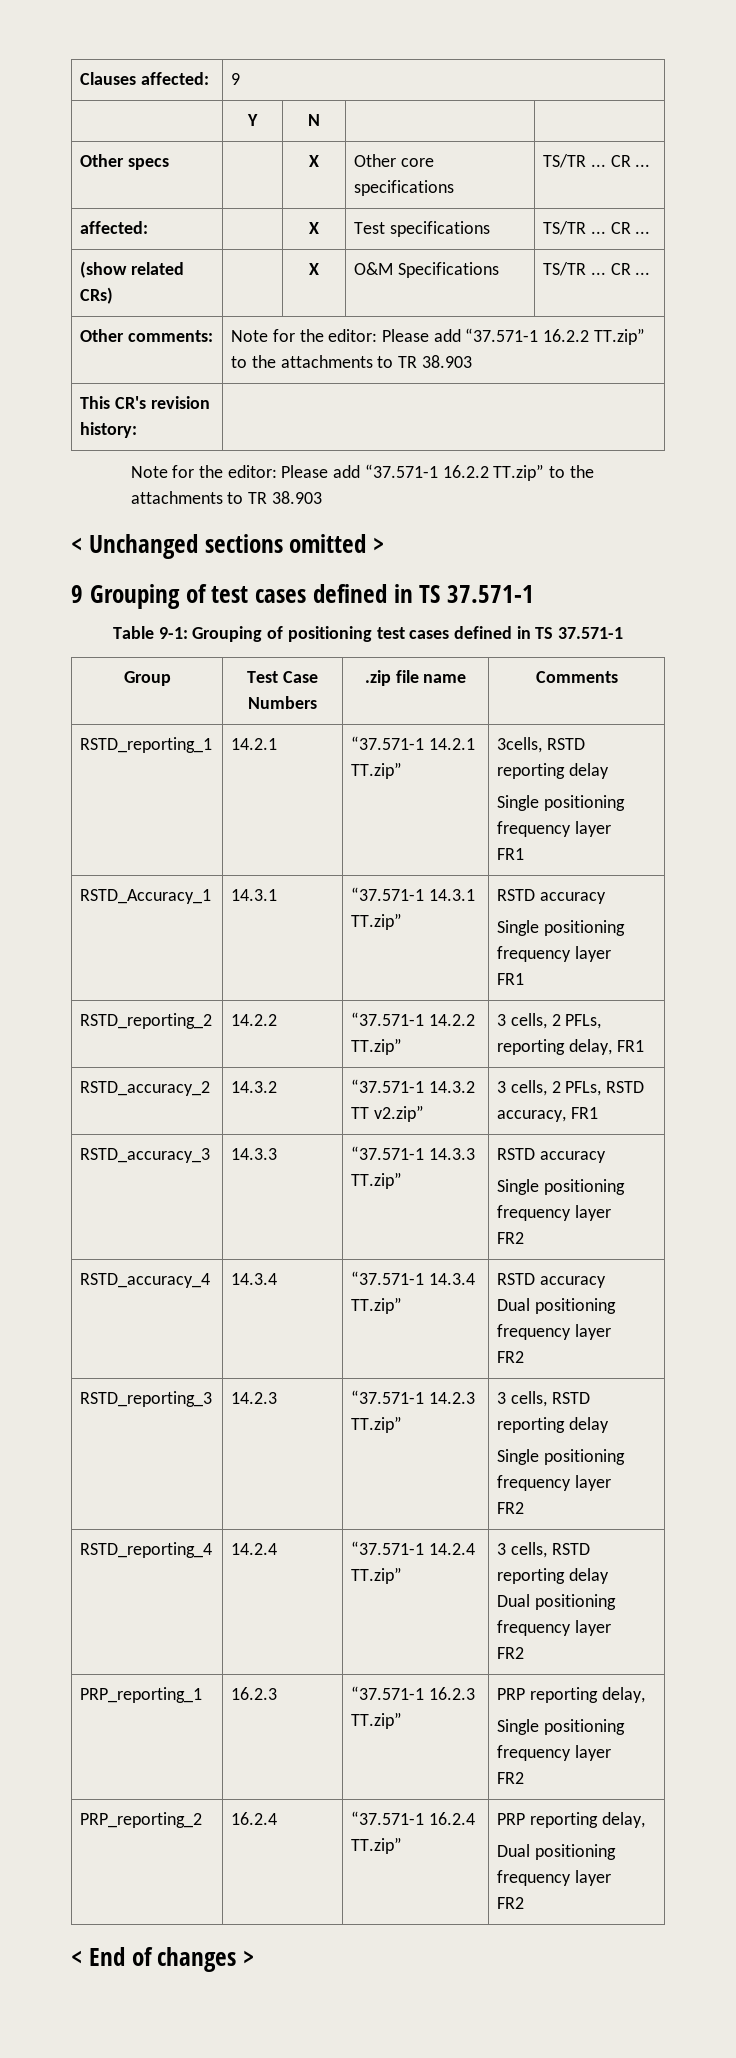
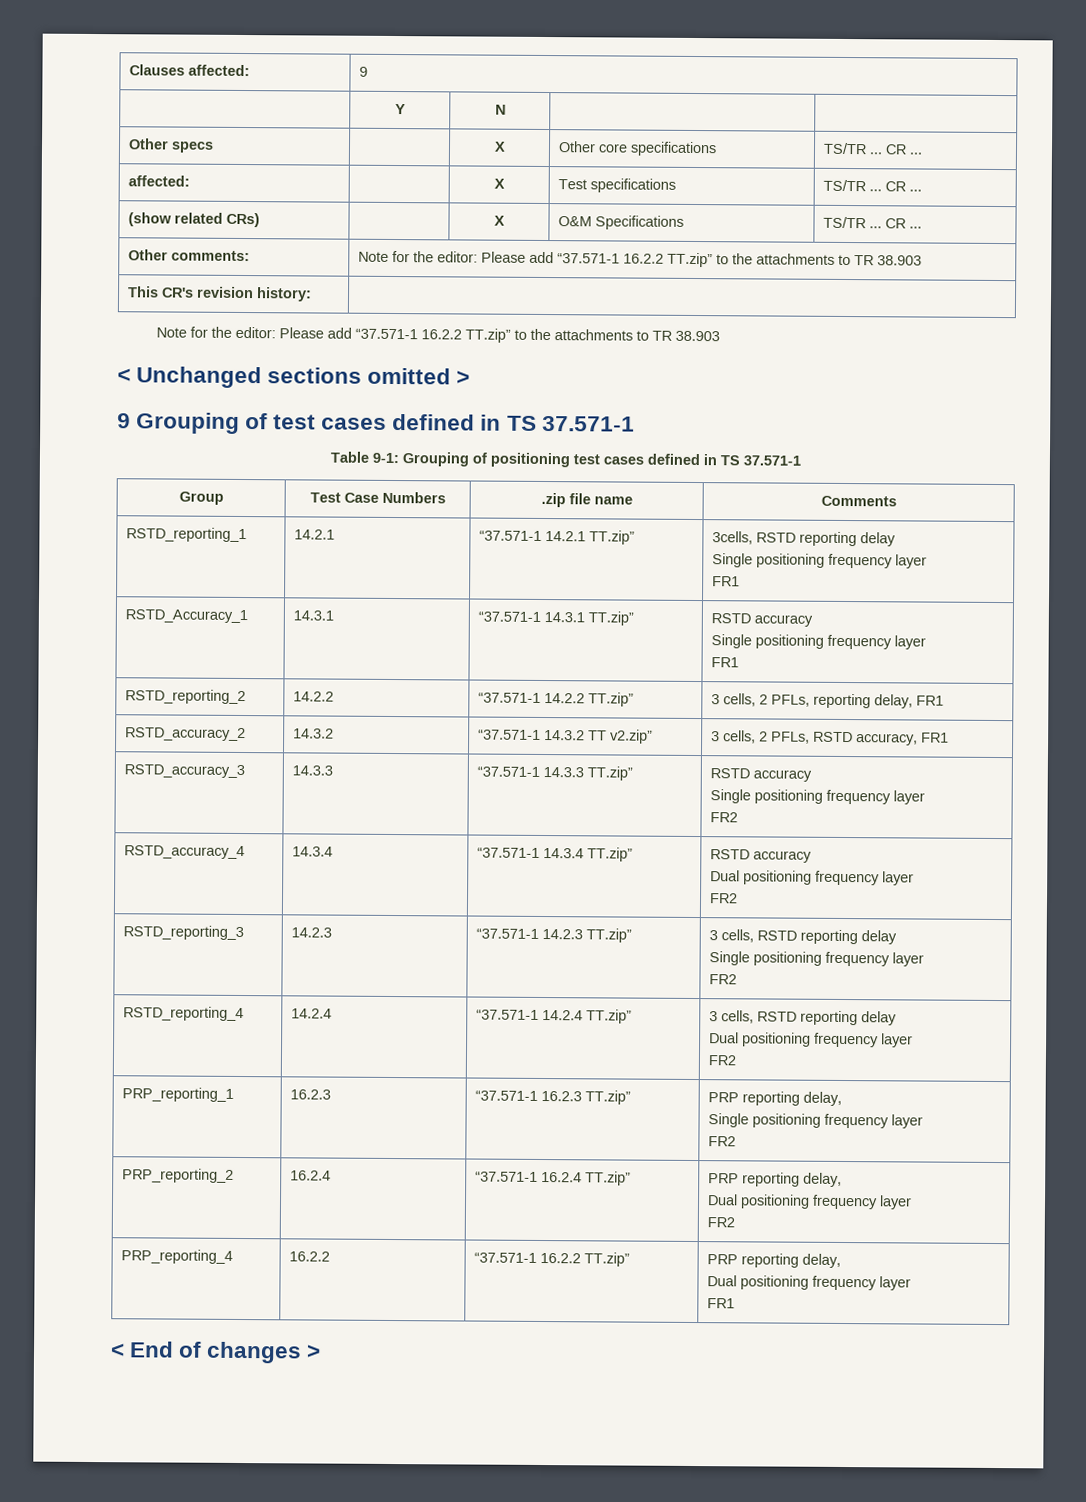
(525, 1903) none -> [121,1249,234,1264] [289,1251,331,1262] [474,1252,631,1267] [707,1253,842,1268] [707,1275,912,1291] [707,1298,736,1309] // PRP_reporting_4 | 16.2.2 | “37.571-1 16.2.2 TT.zip” | PRP reporting delay, // Dual positioning frequency layer // FR1

